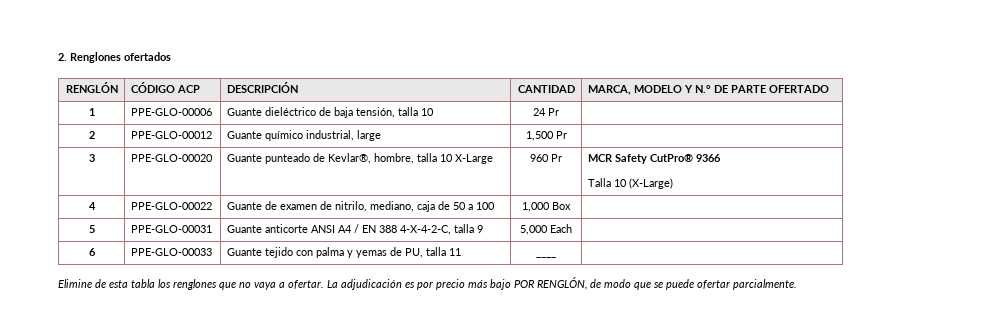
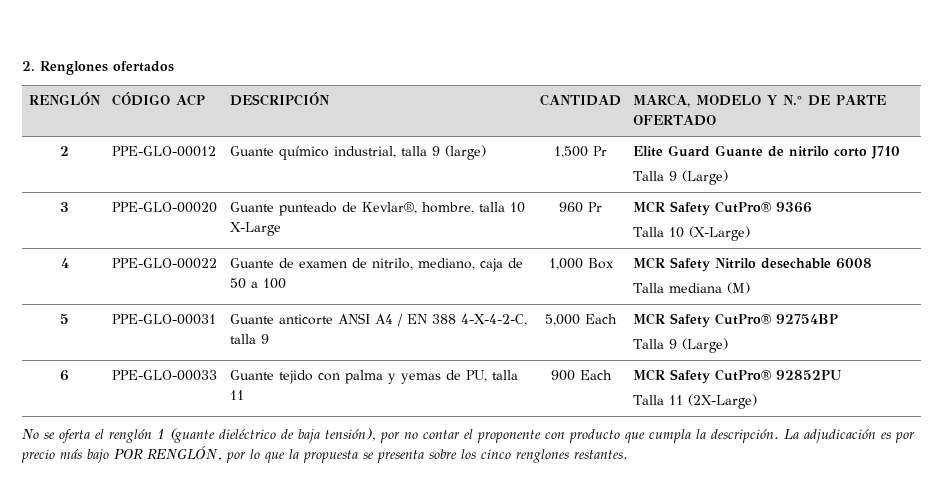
[88,108,95,116] [130,108,212,116] [226,107,434,118] [533,108,559,116] // 1 | PPE-GLO-00006 | Guante dieléctrico de baja tensión, talla 10 | 24 Pr | -> (717, 120) none
[356,130,381,141] large -> [401,145,487,160] talla 9 (large)
(567, 135) none -> [633,145,901,159] [633,170,729,185] Elite Guard Guante de nitrilo corto J710 // Talla 9 (Large)
(571, 206) none -> [633,257,873,272] [633,282,751,294] MCR Safety Nitrilo desechable 6008 // Talla mediana (M)
(572, 228) none -> [633,313,839,328] [633,338,729,353] MCR Safety CutPro® 92754BP // Talla 9 (Large)
[536,256,556,258] [58,279,324,290] ____ | // Elimine de esta tabla los renglones que no vaya a ofertar. -> [550,370,612,381] [633,369,842,384] [633,394,758,409] [22,428,779,443] 900 Each | MCR Safety CutPro® 92852PU // Talla 11 (2X-Large) // No se oferta el renglón 1 (guante dieléctrico de baja tensión), por no contar el proponente con producto que cumpla la descripción.
[590,279,797,290] de modo que se puede ofertar parcialmente. -> [226,449,628,463] por lo que la propuesta se presenta sobre los cinco renglones restantes.

